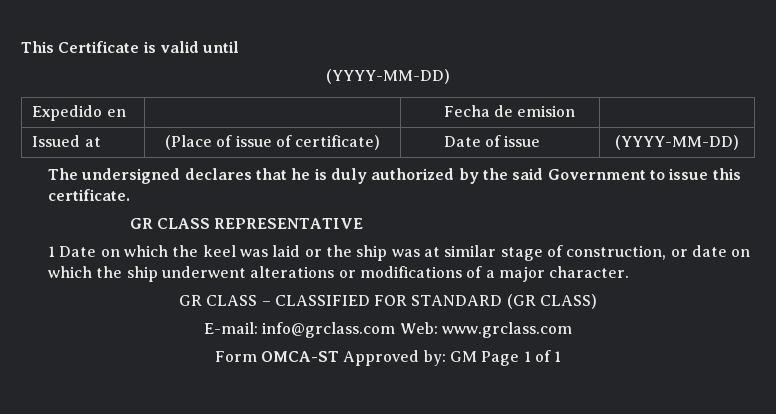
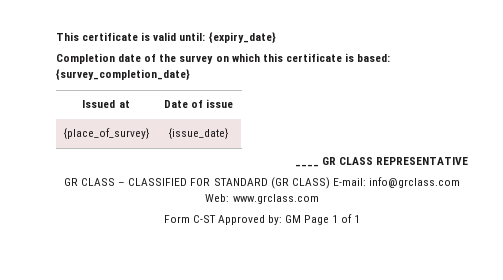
[58,41,140,53] Certificate -> [82,32,139,41] certificate
[202,41,240,53] [326,69,450,84] [32,105,126,121] [443,105,576,117] [32,135,101,147] [164,135,381,150] [443,135,541,147] [615,135,739,150] [48,168,741,184] [48,189,131,201] [129,218,364,229] [48,245,751,261] [48,266,630,282] until // (YYYY-MM-DD) // Expedido en | | Fecha de emision | // Issued at | (Place of issue of certificate) | Date of issue | (YYYY-MM-DD) // The undersigned declares that he is duly authorized by the said Government to issue this certificate. // GR CLASS REPRESENTATIVE // 1 Date on which the keel was laid or the ship was at similar stage of construction, or date on which the ship underwent alterations or modifications of a major character. -> [179,32,276,43] [56,53,391,64] [56,69,190,80] [82,100,130,108] [163,99,234,108] [63,128,149,139] [169,128,228,139] [294,157,469,167] until: {expiry_date} // Completion date of the survey on which this certificate is based: {survey_completion_date} // Issued at | Date of issue // {place_of_survey} | {issue_date} // ____ GR CLASS REPRESENTATIVE
(598, 301) // -> (330, 183) none
[261,351,340,362] OMCA-ST -> [192,215,216,223] C-ST

